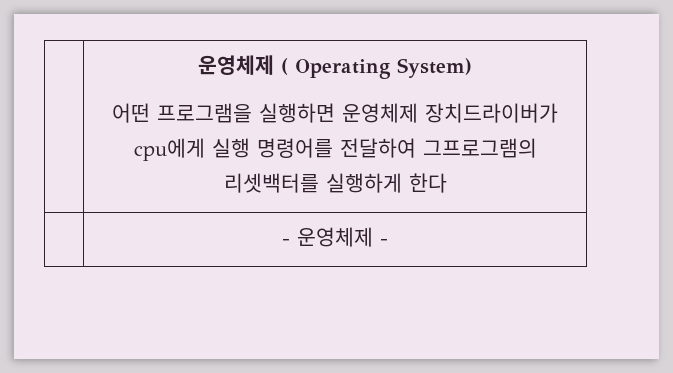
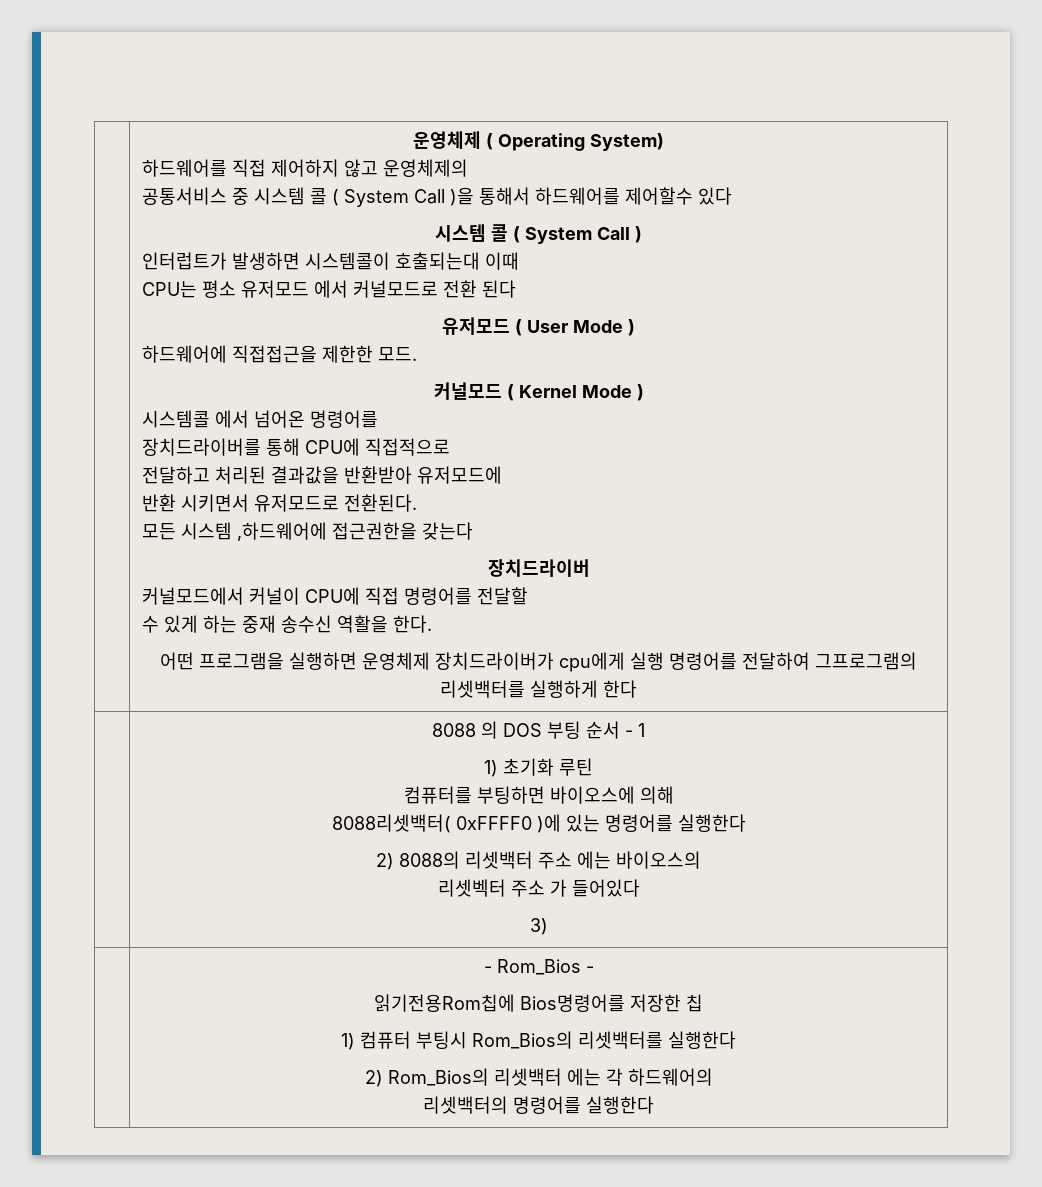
(472, 68) none -> [142,159,469,177] [142,187,733,207] [435,224,642,244] [142,252,520,270] [142,280,517,298] [442,317,635,336] [142,345,418,363] [433,382,644,401] [142,410,379,428] [142,438,451,456] [142,466,503,484] [142,494,418,512] [142,522,474,541] [487,559,590,577] [142,587,529,605] [142,615,433,633] // 하드웨어를 직접 제어하지 않고 운영체제의 // 공통서비스 중 시스템 콜 ( System Call )을 통해서 하드웨어를 제어할수 있다 // 시스템 콜 ( System Call ) // 인터럽트가 발생하면 시스템콜이 호출되는대 이때 // CPU는 평소 유저모드 에서 커널모드로 전환 된다 // 유저모드 ( User Mode ) // 하드웨어에 직접접근을 제한한 모드. // 커널모드 ( Kernel Mode ) // 시스템콜 에서 넘어온 명령어를 // 장치드라이버를 통해 CPU에 직접적으로 // 전달하고 처리된 결과값을 반환받아 유저모드에 // 반환 시키면서 유저모드로 전환된다. // 모든 시스템 ,하드웨어에 접근권한을 갖는다 // 장치드라이버 // 커널모드에서 커널이 CPU에 직접 명령어를 전달할 // 수 있게 하는 중재 송수신 역활을 한다.
[282,227,388,247] - 운영체제 - -> [432,721,645,739] [484,758,593,777] [403,786,674,804] [331,814,746,833] [376,851,701,870] [437,879,640,897] [529,918,548,935] [483,959,594,975] [374,994,703,1012] [341,1031,736,1050] [364,1068,713,1087] [423,1096,654,1114] 8088 의 DOS 부팅 순서 - 1 // 1) 초기화 루틴 // 컴퓨터를 부팅하면 바이오스에 의해 // 8088리셋백터( 0xFFFF0 )에 있는 명령어를 실행한다 // 2) 8088의 리셋백터 주소 에는 바이오스의 // 리셋벡터 주소 가 들어있다 // 3) // | - Rom_Bios - // 읽기전용Rom칩에 Bios명령어를 저장한 칩 // 1) 컴퓨터 부팅시 Rom_Bios의 리셋백터를 실행한다 // 2) Rom_Bios의 리셋백터 에는 각 하드웨어의 // 리셋백터의 명령어를 실행한다

